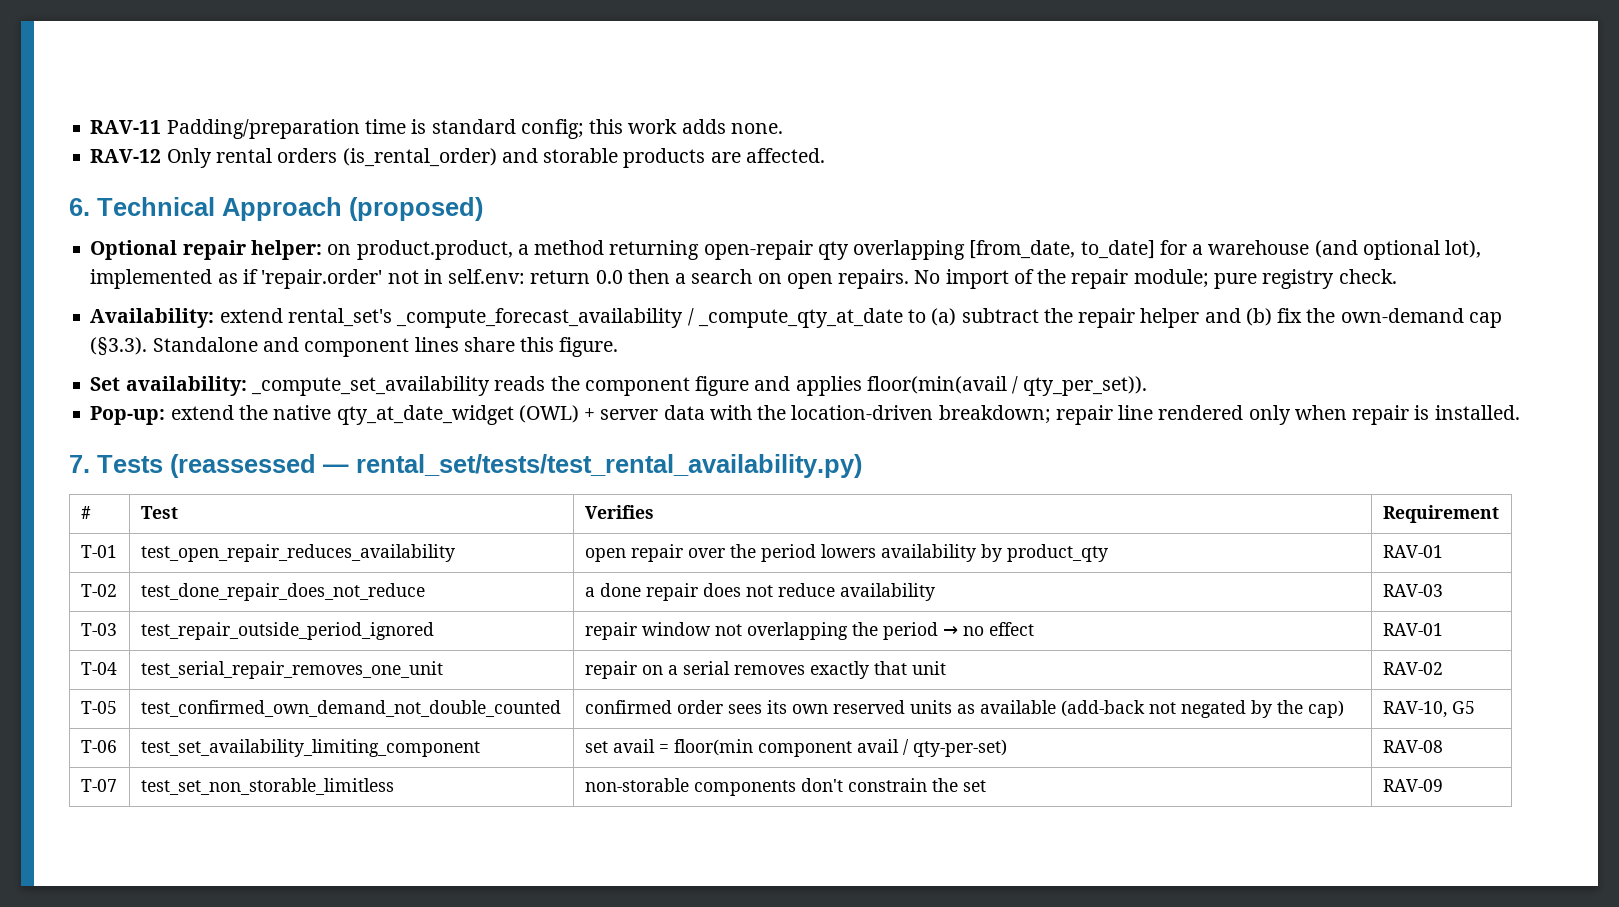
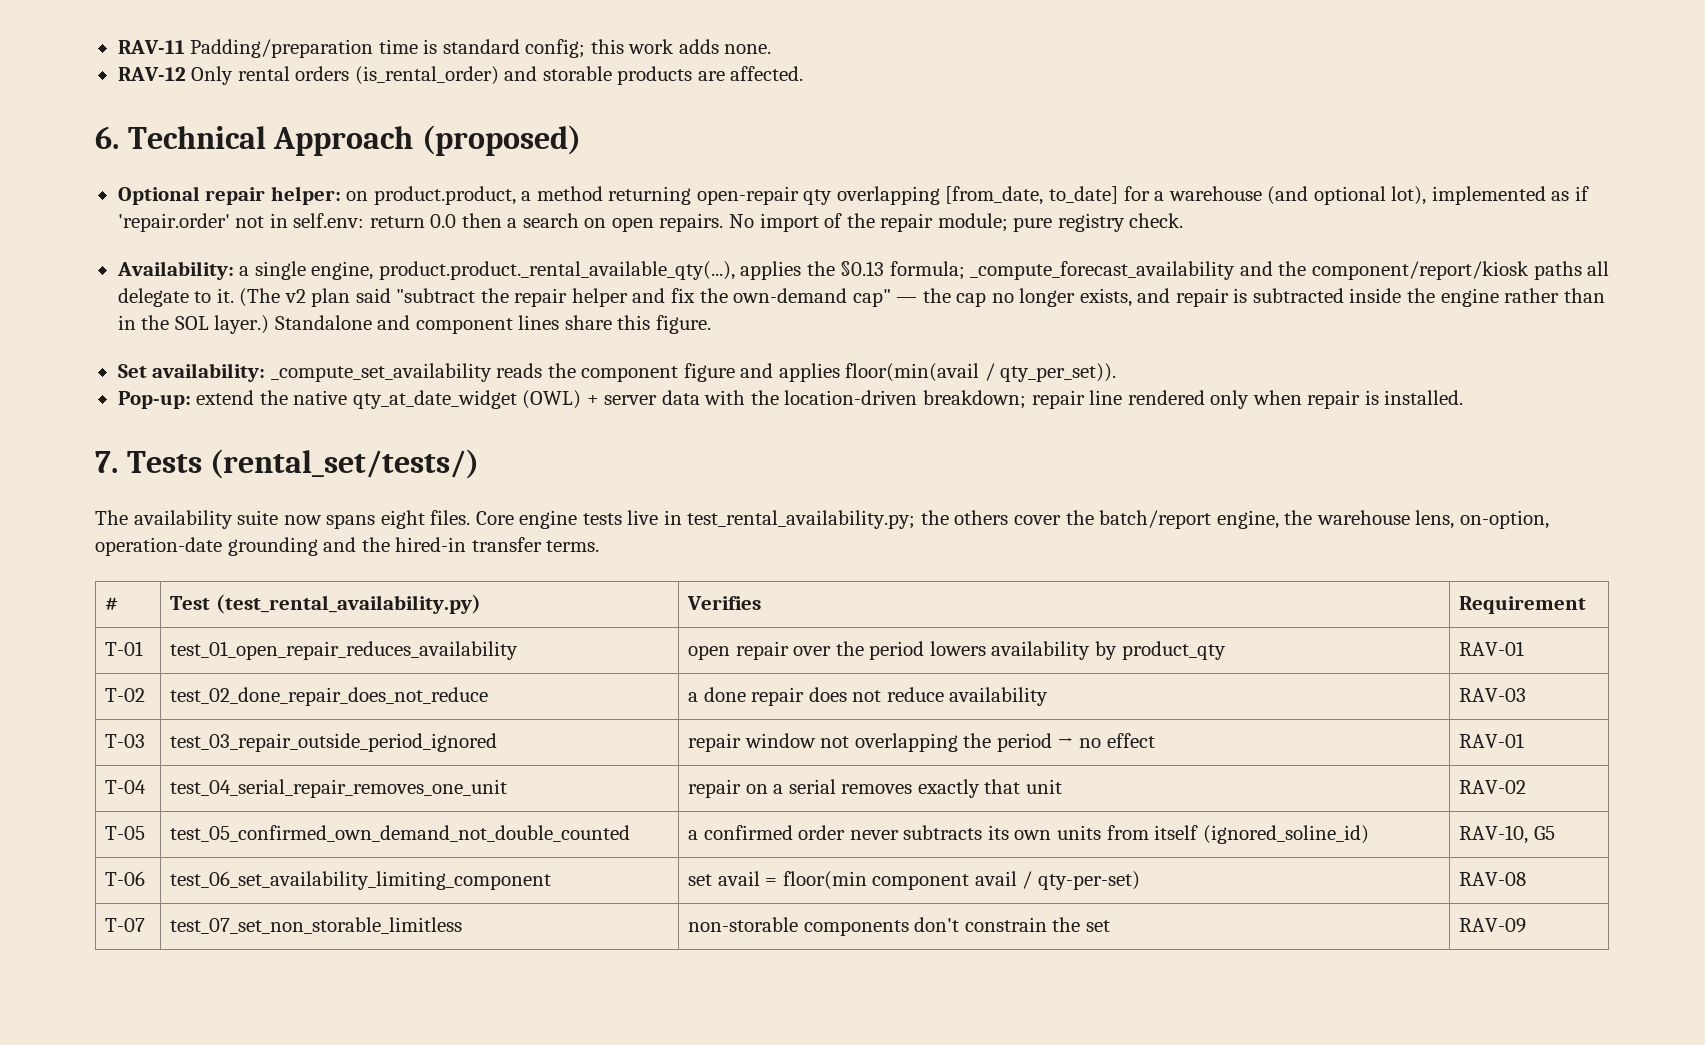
[219,308,1039,328] extend rental_set's _compute_forecast_availability / _compute_qty_at_date to (a) subtract -> [239,261,1610,280] [117,288,476,307] a single engine, product.product._rental_available_qty(...), applies the §0.13 formula; _compute_forecast_availability and the component/report/kiosk paths all delegate to it. (The v2 plan said "subtract
[1245,308,1272,326] (b) -> (666, 295) none
[1468,312,1502,328] [90,337,148,356] cap (§3.3). -> [852,288,1605,307] [117,315,270,334] cap" — the cap no longer exists, and repair is subtracted inside the engine rather than in the SOL layer.)
[170,454,862,478] (reassessed — rental_set/tests/test_rental_availability.py) -> [210,449,480,479] [95,510,1549,529] [95,537,600,556] (rental_set/tests/) // The availability suite now spans eight files. Core engine tests live in test_rental_availability.py; the others cover the batch/report engine, the warehouse lens, on-option, operation-date grounding and the hired-in transfer terms.
(178, 512) none -> [215,594,481,614] (test_rental_availability.py)
[140,544,455,562] test_open_repair_reduces_availability -> [170,641,519,660] test_01_open_repair_reduces_availability
[140,583,425,601] test_done_repair_does_not_reduce -> [170,687,489,706] test_02_done_repair_does_not_reduce
[140,622,434,640] test_repair_outside_period_ignored -> [170,733,498,752] test_03_repair_outside_period_ignored
[140,661,443,679] test_serial_repair_removes_one_unit -> [170,779,508,798] test_04_serial_repair_removes_one_unit
[140,700,561,717] [584,700,1344,718] test_confirmed_own_demand_not_double_counted | confirmed order sees its own reserved units as available (add-back not negated by the cap) -> [170,825,631,842] [688,825,1369,844] test_05_confirmed_own_demand_not_double_counted | a confirmed order never subtracts its own units from itself (ignored_soline_id)
[140,739,480,757] test_set_availability_limiting_component -> [170,871,552,890] test_06_set_availability_limiting_component
[140,778,394,795] test_set_non_storable_limitless -> [170,917,463,934] test_07_set_non_storable_limitless

